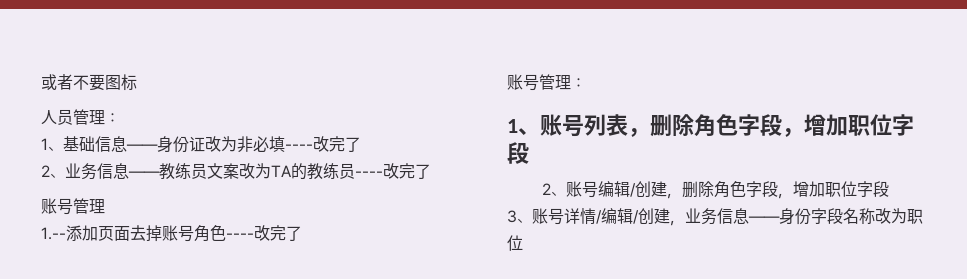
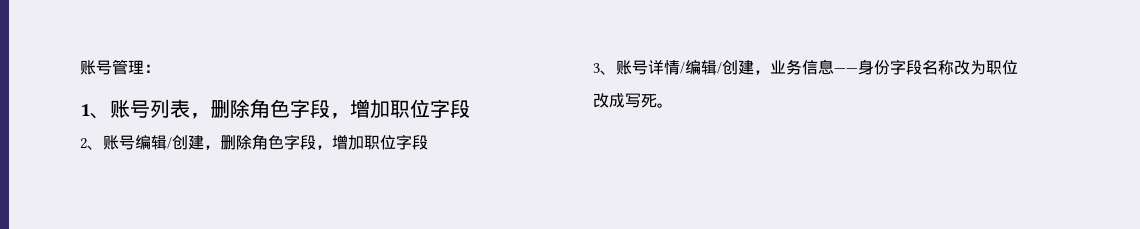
[41,74,137,91] [41,109,120,125] [41,136,361,153] [41,163,431,180] [41,198,105,215] [41,225,302,242] 或者不要图标 // 人员管理： // 1、基础信息——身份证改为非必填----改完了 // 2、业务信息——教练员文案改为TA的教练员----改完了 // 账号管理 // 1.--添加页面去掉账号角色----改完了 // -> (80, 67) none
(523, 243) none -> [593,93,673,108] // 改成写死。

